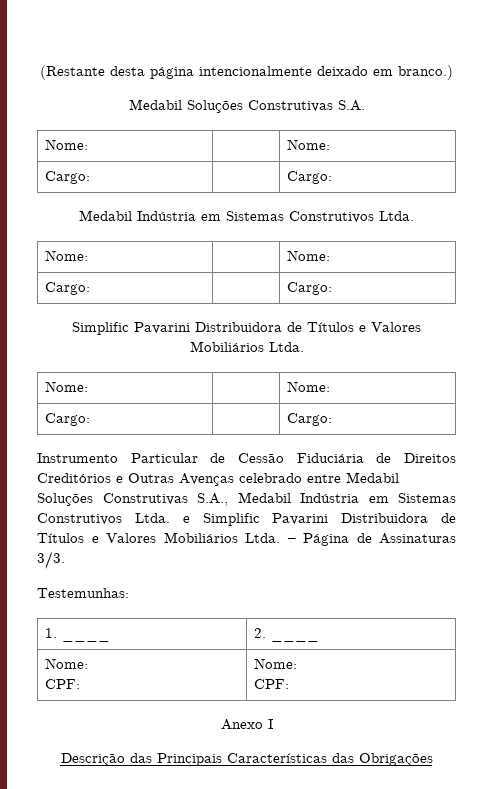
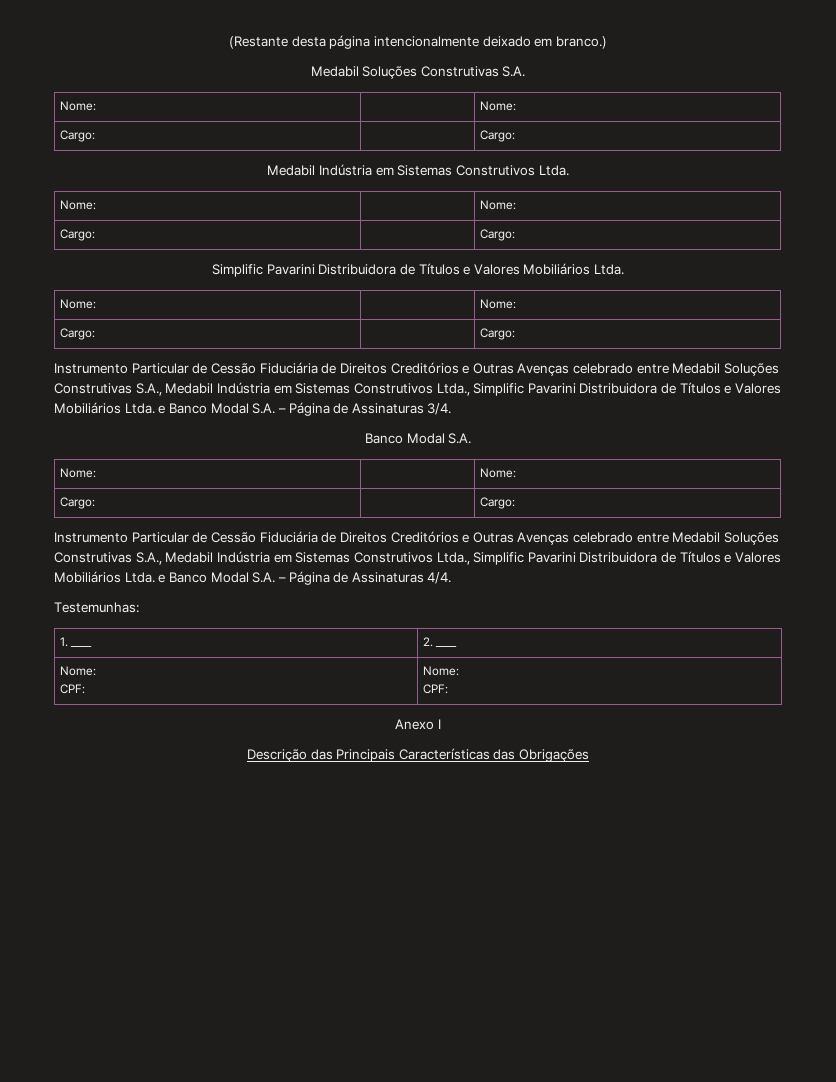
[134,513,456,526] [37,532,456,546] [37,551,65,569] Ltda. e Simplific Pavarini Distribuidora de Títulos e Valores Mobiliários Ltda. – Página de Assinaturas 3/3. -> [436,382,782,396] [54,402,452,416] [364,433,472,444] [59,468,96,478] [479,468,516,478] [59,497,95,509] [479,497,515,509] [54,531,780,545] [54,551,782,565] [54,571,452,585] Ltda., Simplific Pavarini Distribuidora de Títulos e Valores Mobiliários Ltda. e Banco Modal S.A. – Página de Assinaturas 3/4. // Banco Modal S.A. // Nome: | | Nome: // Cargo: | | Cargo: // Instrumento Particular de Cessão Fiduciária de Direitos Creditórios e Outras Avenças celebrado entre Medabil Soluções Construtivas S.A., Medabil Indústria em Sistemas Construtivos Ltda., Simplific Pavarini Distribuidora de Títulos e Valores Mobiliários Ltda. e Banco Modal S.A. – Página de Assinaturas 4/4.

